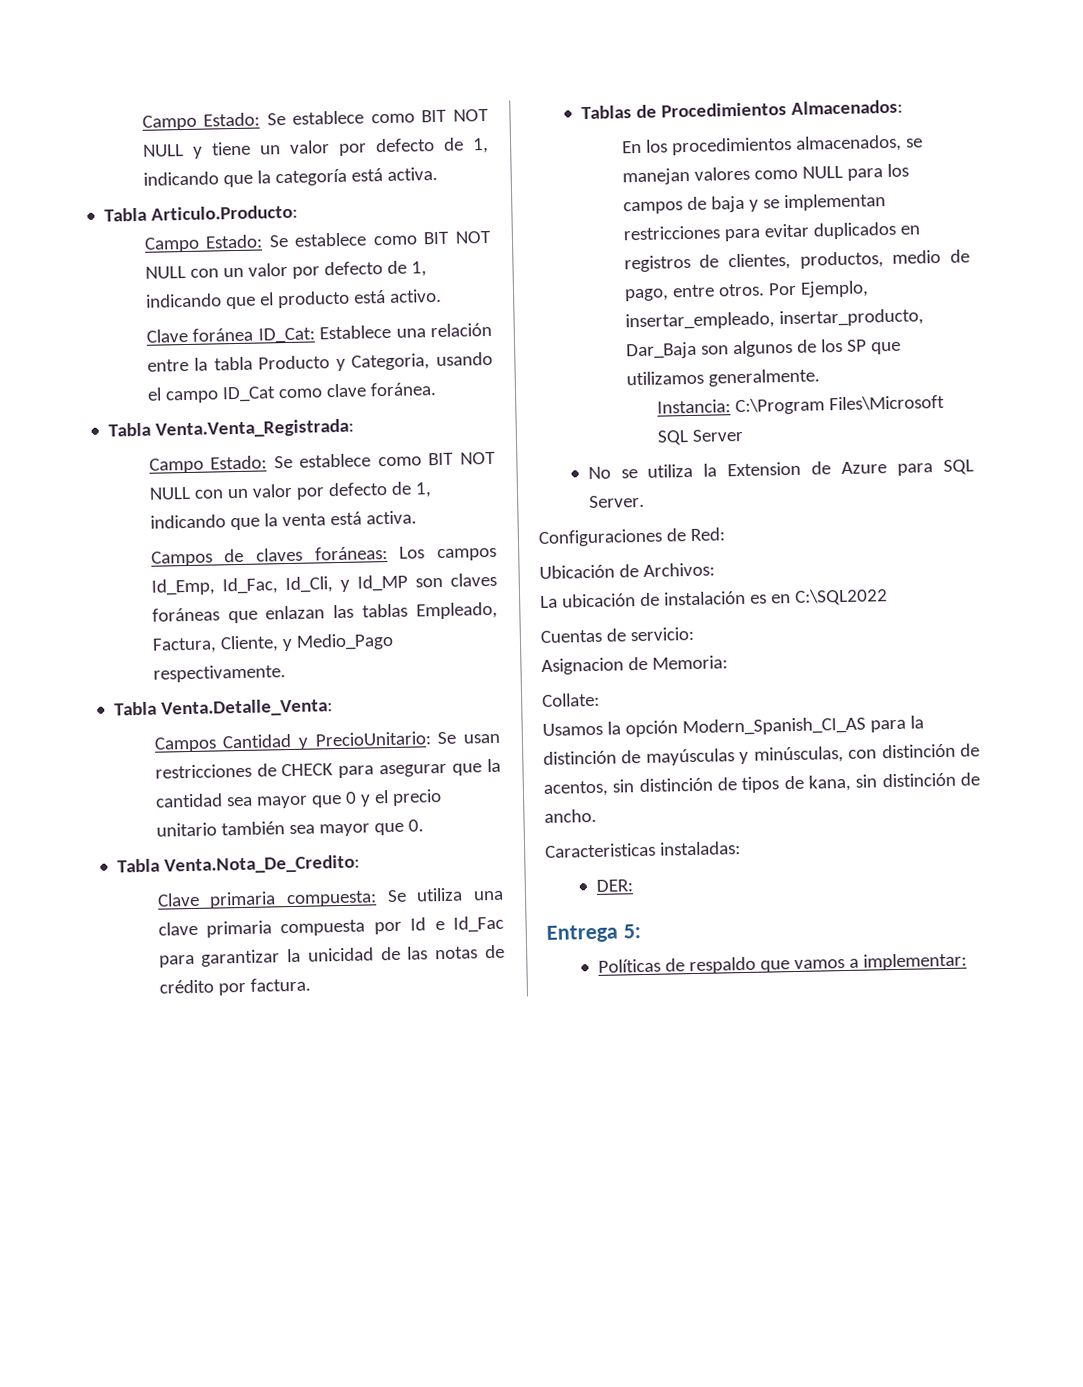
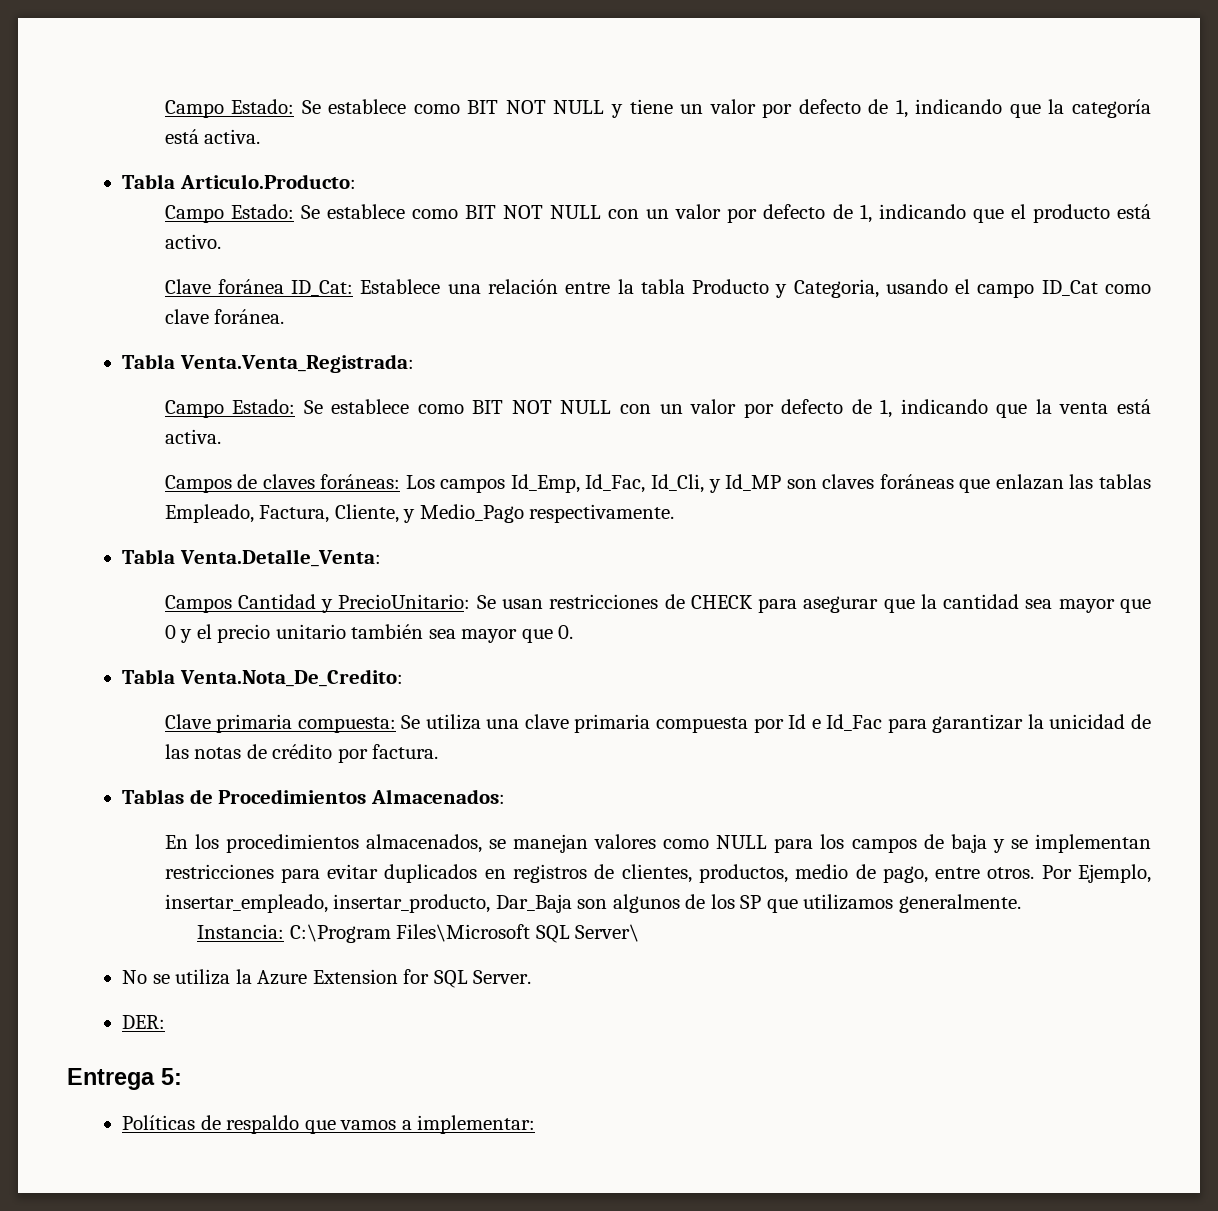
[691,428,744,442] Server -> [575,924,640,942] Server\
[727,459,974,477] [588,494,645,509] [538,527,725,548] [539,562,715,580] [540,588,888,609] [540,626,694,644] [541,655,728,675] [542,692,600,707] [542,715,924,738] [543,743,980,766] [543,772,980,797] [544,808,597,823] [545,841,741,858] Extension de Azure para SQL Server. // Configuraciones de Red: // Ubicación de Archivos: // La ubicación de instalación es en C:\SQL2022 // Cuentas de servicio: // Asignacion de Memoria: // Collate: // Usamos la opción Modern_Spanish_CI_AS para la distinción de mayúsculas y minúsculas, con distinción de acentos, sin distinción de tipos de kana, sin distinción de ancho. // Caracteristicas instaladas: -> [257,969,532,988] Azure Extension for SQL Server.

